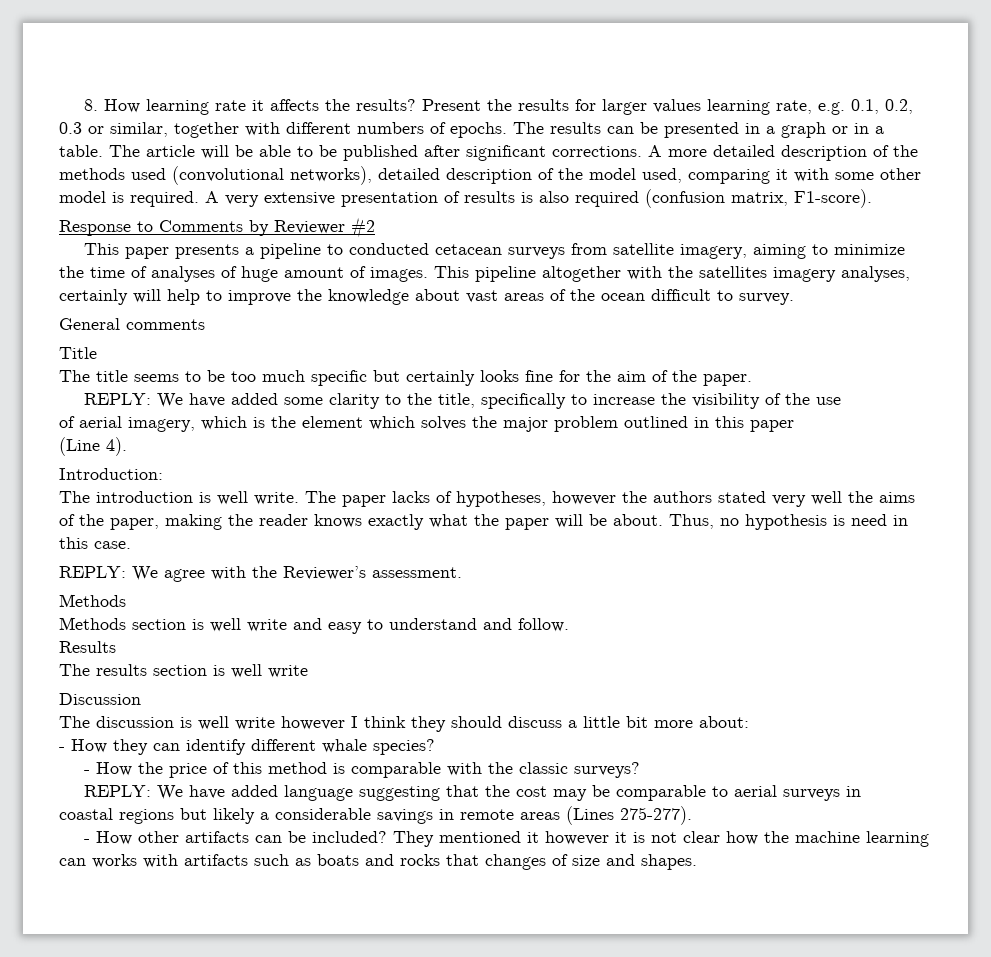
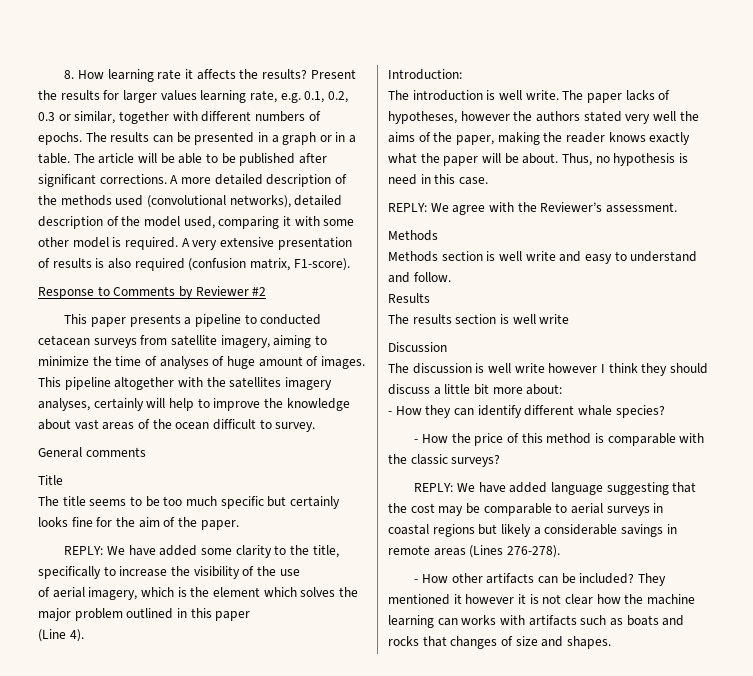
[620,806,692,825] 275-277). -> [506,545,560,558] 276-278).

